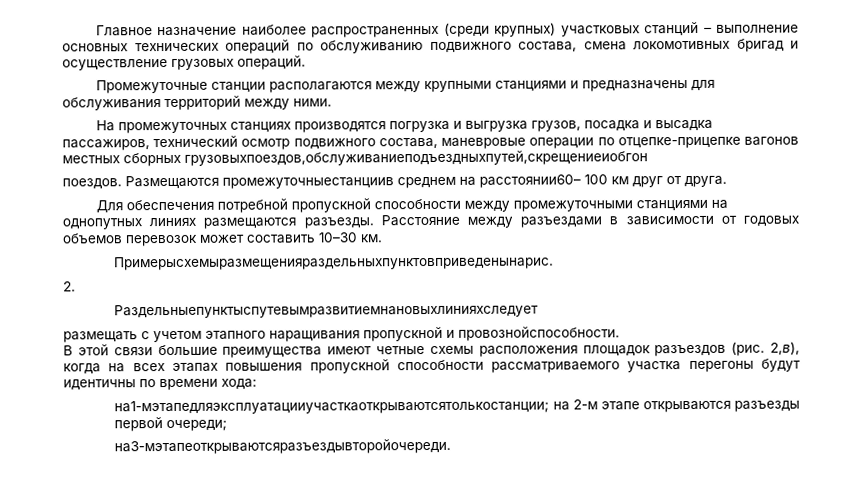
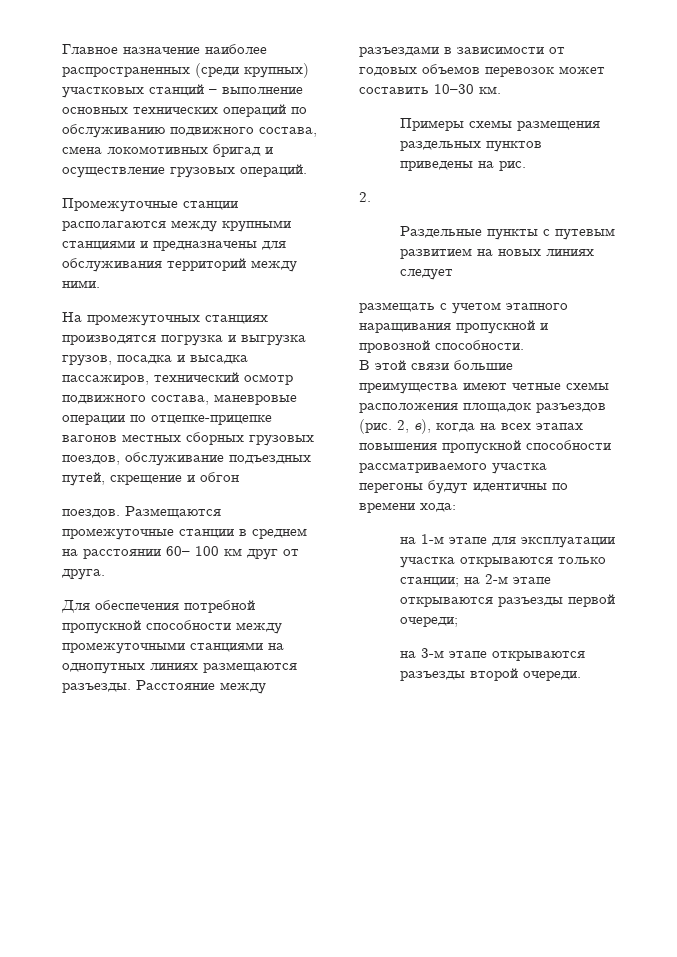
[184,150,648,166] [62,174,581,190] грузовыхпоездов,обслуживаниеподъездныхпутей,скрещениеиобгон // поездов. Размещаются промежуточныестанциив среднем на расстоянии60– -> [249,435,314,446] [62,452,311,466] [62,472,239,486] [62,506,221,518] [62,528,307,540] [62,546,190,559] грузовых поездов, обслуживание подъездных путей, скрещение и обгон // поездов. Размещаются промежуточные станции в среднем на расстоянии 60–
[114,255,555,271] [63,281,76,292] [114,303,540,319] Примерысхемыразмещенияраздельныхпунктовприведенынарис. // 2. // Раздельныепунктыспутевымразвитиемнановыхлинияхследует -> [399,118,600,131] [399,141,542,152] [399,161,526,171] [359,192,371,202] [399,226,615,240] [399,248,594,259] [399,269,453,280] Примеры схемы размещения раздельных пунктов приведены на рис. // 2. // Раздельные пункты с путевым развитием на новых линиях следует
[458,326,620,341] провознойспособности. -> [359,340,524,353] провозной способности.
[770,341,801,355] 2,в), -> [397,419,431,434] 2, в),
[114,399,550,415] на1-мэтапедляэксплуатацииучасткаоткрываютсятолькостанции; -> [399,534,615,548] [399,557,606,568] [399,577,459,587] на 1-м этапе для эксплуатации участка открываются только станции;
[114,438,452,455] на3-мэтапеоткрываютсяразъездывторойочереди. -> [399,648,585,661] [399,668,581,681] на 3-м этапе открываются разъезды второй очереди.

